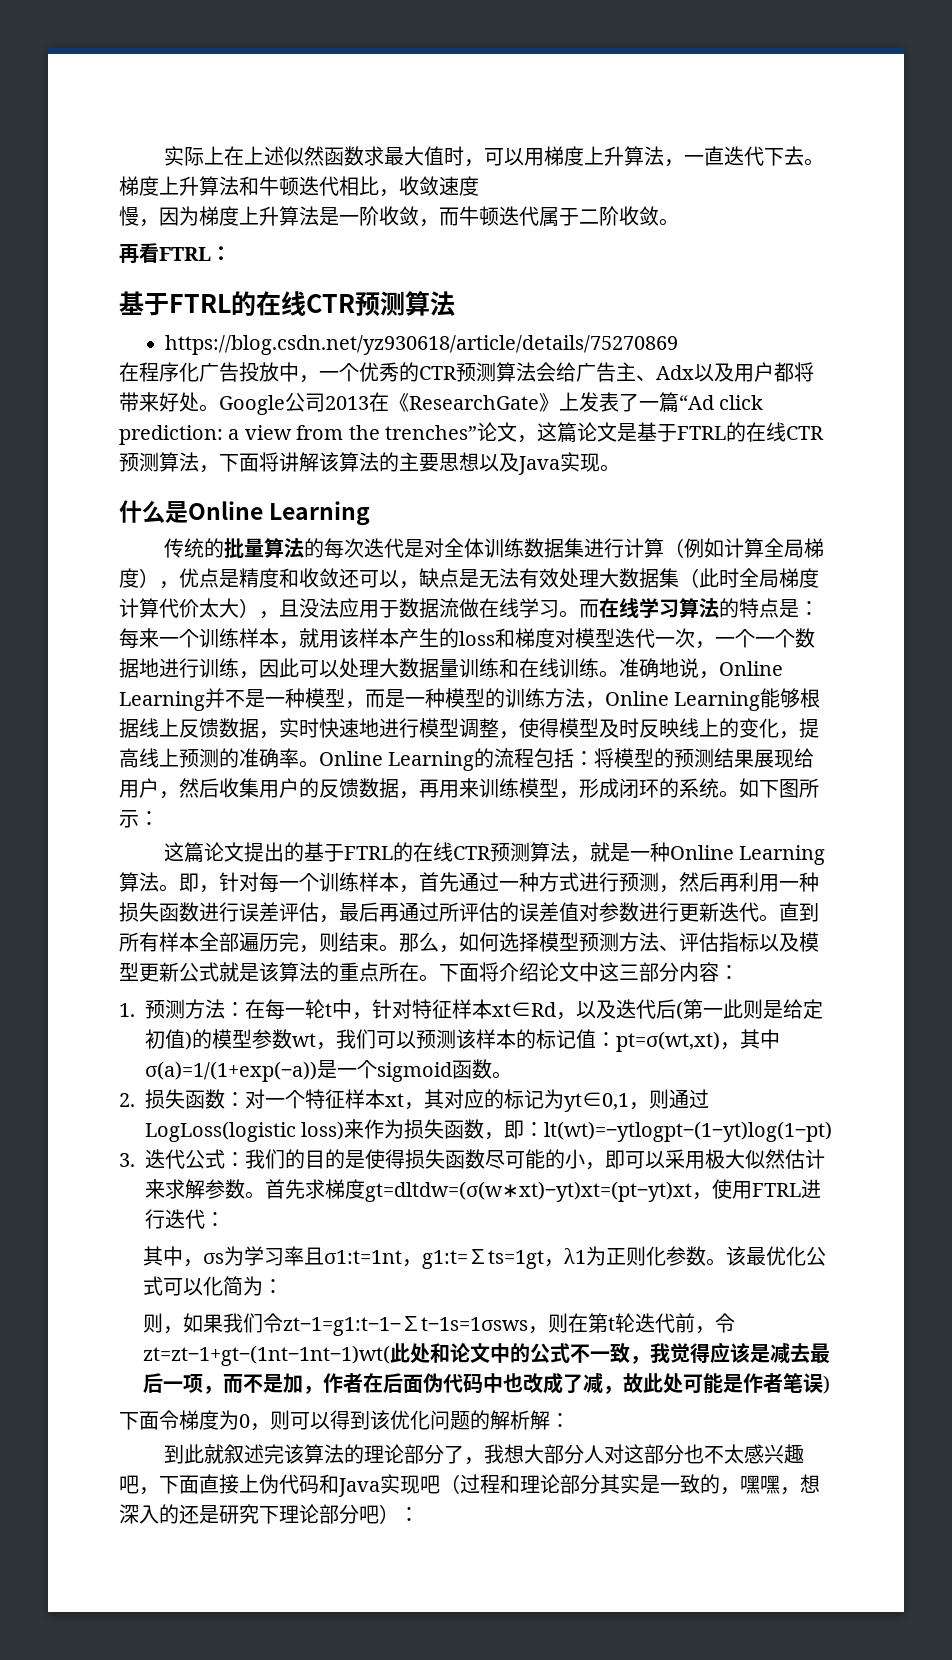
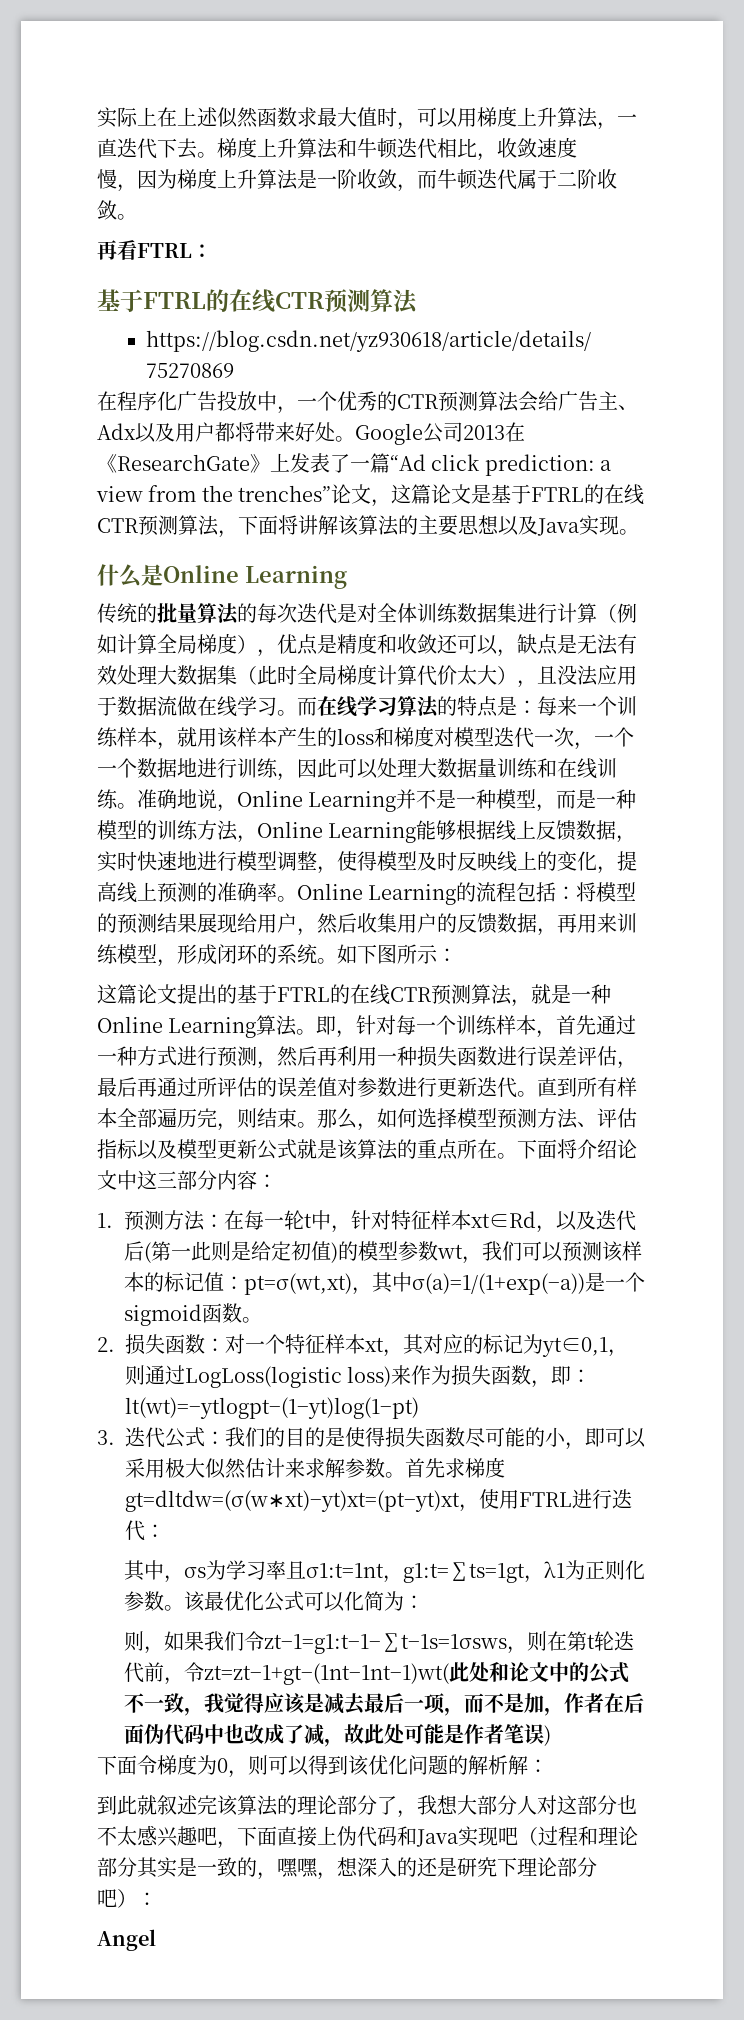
(419, 1514) none -> [97,1929,156,1951] // Angel

